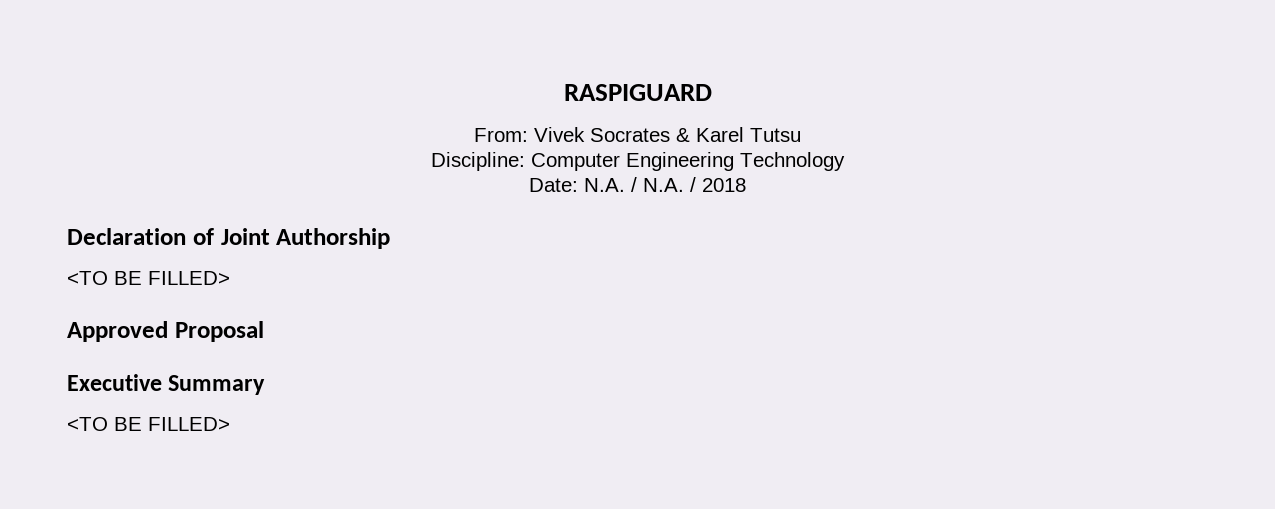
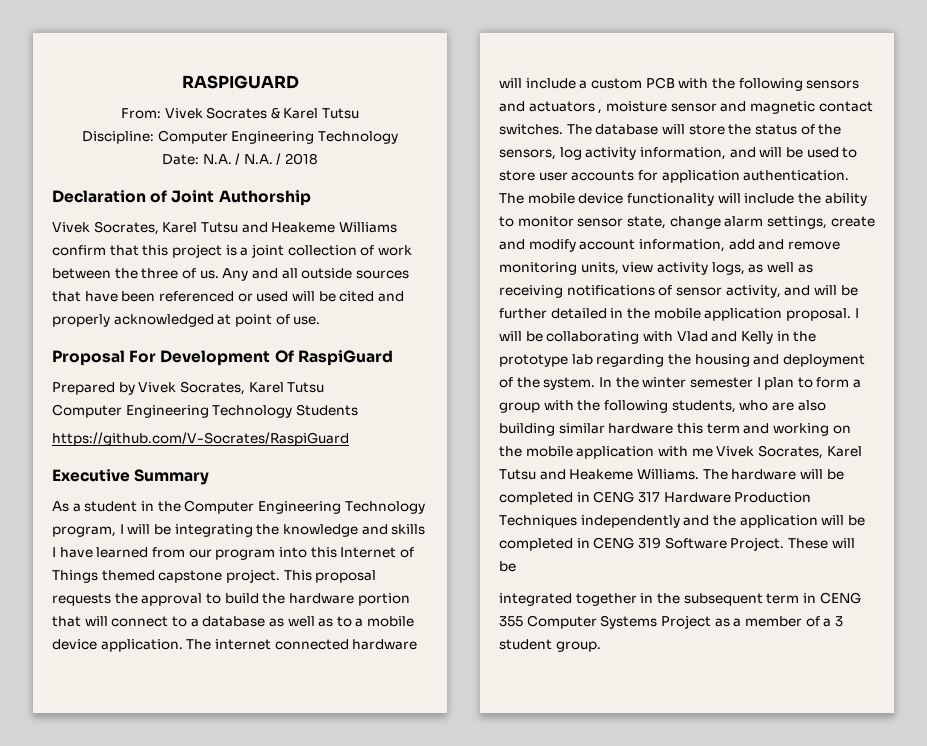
[67,271,230,285] [67,321,264,342] [67,374,266,395] [67,417,230,431] <TO BE FILLED> // Approved Proposal // Executive Summary // <TO BE FILLED> -> [52,221,397,235] [52,244,412,258] [52,268,409,281] [52,291,404,302] [52,314,321,327] [52,350,393,366] [52,381,325,395] [52,404,358,418] [52,432,349,446] [52,469,210,485] [52,500,425,514] [52,524,426,537] [52,547,414,560] [52,569,377,583] [52,593,410,606] [52,616,415,627] [52,639,418,652] [499,77,860,91] [499,101,873,114] [499,124,842,135] [499,147,858,160] [499,170,850,183] [499,193,867,206] [499,216,875,229] [499,239,840,252] [499,262,813,275] [499,285,858,298] [499,308,859,321] [499,331,817,344] [499,354,865,367] [499,377,862,390] [499,400,826,413] [499,423,851,436] [499,445,862,459] [499,469,844,480] [499,491,812,505] [499,515,865,528] [499,537,855,551] [499,561,516,572] [499,592,861,606] [499,615,843,629] [499,639,601,652] Vivek Socrates, Karel Tutsu and Heakeme Williams confirm that this project is a joint collection of work between the three of us. Any and all outside sources that have been referenced or used will be cited and properly acknowledged at point of use. // Proposal For Development Of RaspiGuard // Prepared by Vivek Socrates, Karel Tutsu // Computer Engineering Technology Students // https://github.com/V-Socrates/RaspiGuard // Executive Summary // As a student in the Computer Engineering Technology program, I will be integrating the knowledge and skills I have learned from our program into this Internet of Things themed capstone project. This proposal requests the approval to build the hardware portion that will connect to a database as well as to a mobile device application. The internet connected hardware will include a custom PCB with the following sensors and actuators , moisture sensor and magnetic contact switches. The database will store the status of the sensors, log activity information, and will be used to store user accounts for application authentication. The mobile device functionality will include the ability to monitor sensor state, change alarm settings, create and modify account information, add and remove monitoring units, view activity logs, as well as receiving notifications of sensor activity, and will be further detailed in the mobile application proposal. I will be collaborating with Vlad and Kelly in the prototype lab regarding the housing and deployment of the system. In the winter semester I plan to form a group with the following students, who are also building similar hardware this term and working on the mobile application with me Vivek Socrates, Karel Tutsu and Heakeme Williams. The hardware will be completed in CENG 317 Hardware Production Techniques independently and the application will be completed in CENG 319 Software Project. These will be // integrated together in the subsequent term in CENG 355 Computer Systems Project as a member of a 3 student group.

